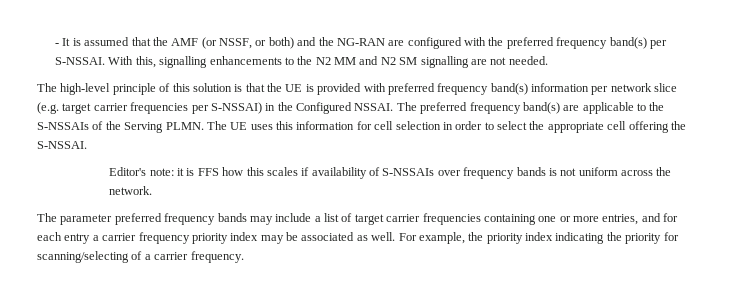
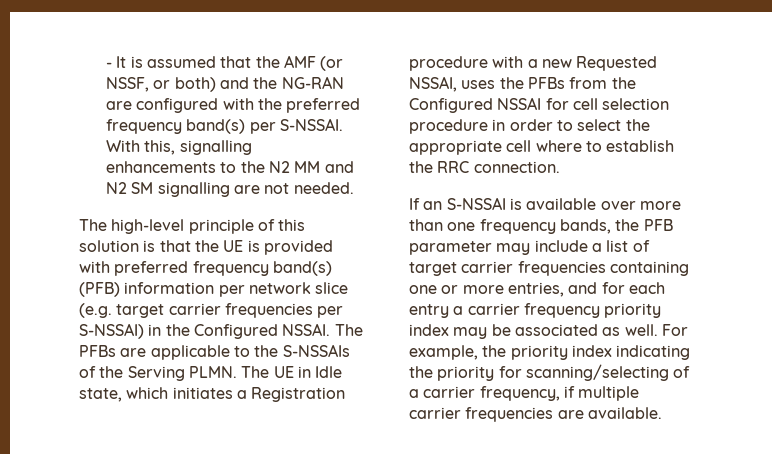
(528, 89) none -> [79,282,120,297] (PFB)
[420,102,560,114] preferred frequency band(s) -> [79,345,116,357] PFBs
[250,121,355,130] uses this information -> [297,366,343,378] [79,387,346,402] [409,56,658,71] [409,76,636,92] [409,97,542,113] in Idle state, which initiates a Registration procedure with a new Requested NSSAI, uses the PFBs from the Configured NSSAI
(441, 125) none -> [409,119,488,134] procedure
[628,121,686,133] [37,141,87,149] [109,167,672,179] [109,186,153,195] [37,213,247,225] offering the S-NSSAI. // Editor's note: it is FFS how this scales if availability of S-NSSAIs over frequency bands is not uniform across the network. // The parameter preferred frequency bands -> [535,140,675,152] [409,161,560,173] [409,197,681,210] [409,219,673,234] [409,241,492,255] where to establish the RRC connection. // If an S-NSSAI is available over more than one frequency bands, the PFB parameter
[190,251,244,263] frequency. -> [479,386,640,401] [409,407,662,422] frequency, if multiple carrier frequencies are available.

